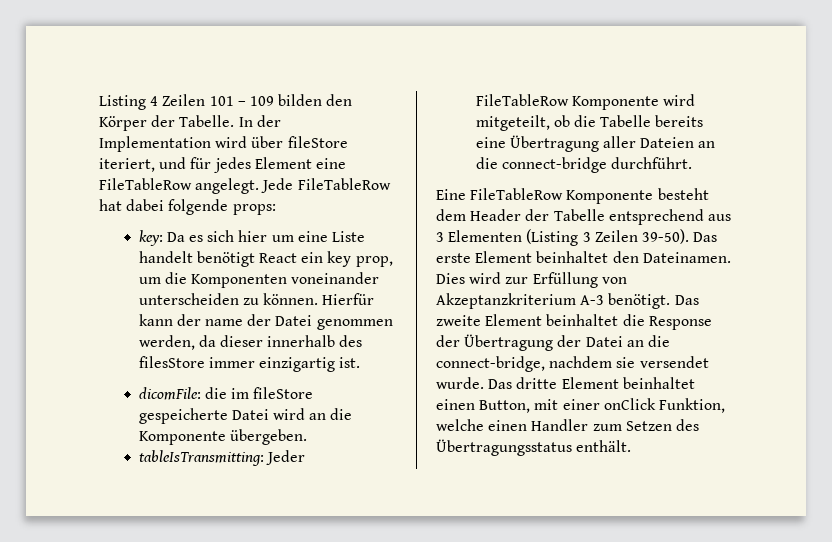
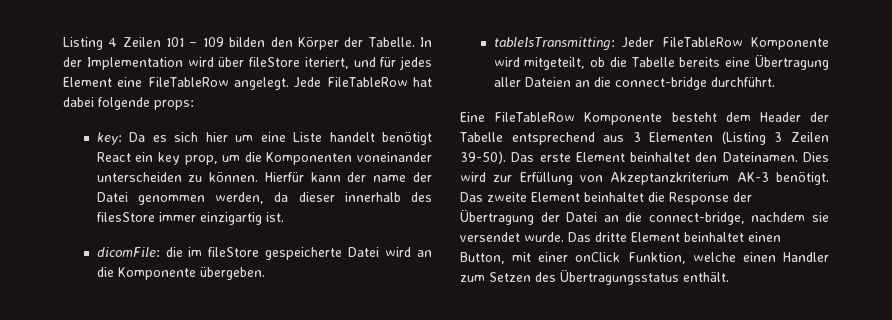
[580,295,605,305] A-3 -> [736,172,769,182] AK-3

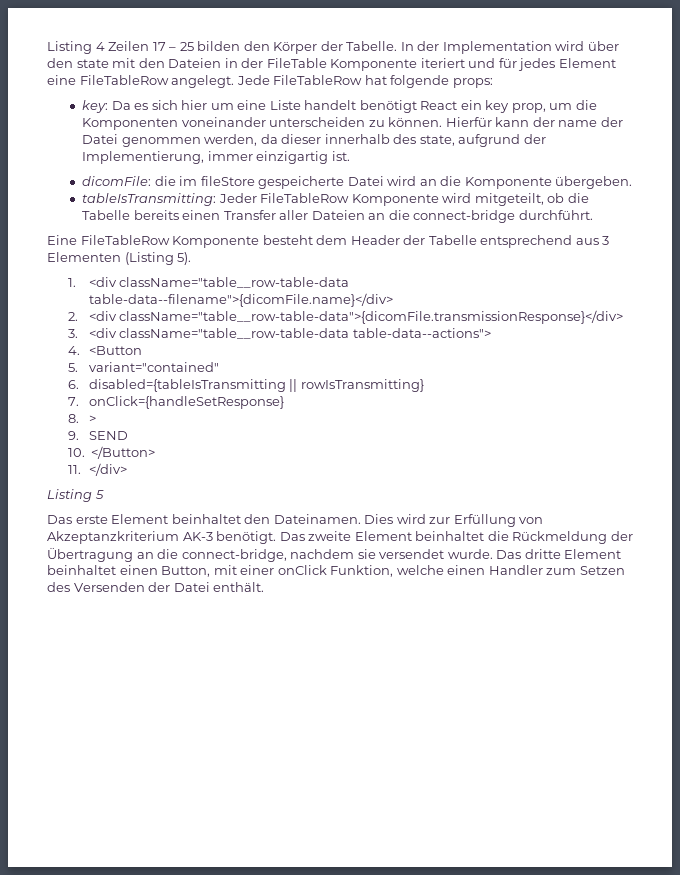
[166,37,224,47] 101 – 109 -> [152,42,194,51] 17 – 25
[249,57,349,69] fileStore iteriert, -> [47,58,465,71] den state mit den Dateien in der FileTable Komponente iteriert
[63,97,94,107] dabei -> (387, 80) none
[96,212,155,222] filesStore -> [419,134,546,147] [82,151,205,164] state, aufgrund der Implementierung,
[725,55,829,70] eine Übertragung -> [182,210,276,220] einen Transfer
[774,132,829,142] [460,151,506,164] 3 Zeilen 39-50). -> [177,252,192,265] [67,277,350,288] [88,293,393,307] [67,310,624,324] [67,328,491,339] [67,346,142,355] [67,362,219,372] [67,379,424,392] [67,396,284,409] [67,414,96,423] [67,431,128,440] [67,446,156,459] [67,463,127,476] [47,489,104,502] 5). // 1. <div className="table__row-table-data table-data--filename">{dicomFile.name}</div> // 2. <div className="table__row-table-data">{dicomFile.transmissionResponse}</div> // 3. <div className="table__row-table-data table-data--actions"> // 4. <Button // 5. variant="contained" // 6. disabled={tableIsTransmitting || rowIsTransmitting} // 7. onClick={handleSetResponse} // 8. > // 9. SEND // 10. </Button> // 11. </div> // Listing 5 //
[669,192,729,205] Response -> [512,531,608,544] Rückmeldung
[540,212,598,222] der Datei -> (133, 554) none
[560,270,679,285] Übertragungsstatus -> [73,582,210,592] Versenden der Datei

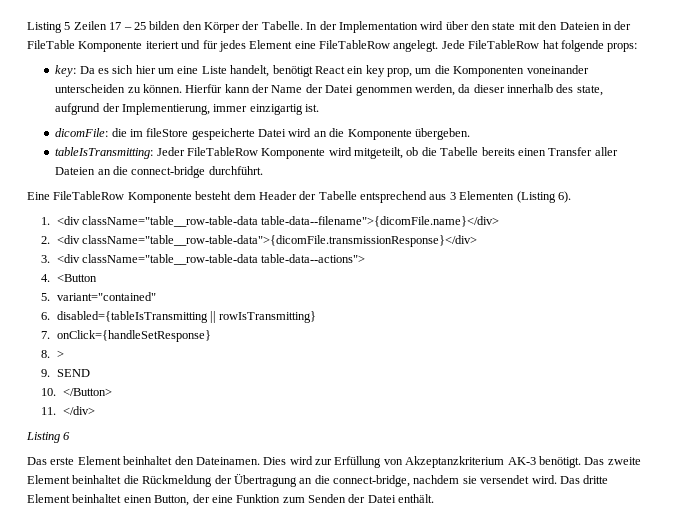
[47,41,105,54] Listing 4 -> [27,22,71,33] Listing 5
[304,100,357,110] handelt -> [230,65,270,77] handelt,
[558,120,598,127] name -> [271,85,303,93] Name
[177,252,192,265] 5). -> [557,191,571,203] 6).
[94,490,104,499] 5 -> [63,432,71,440] 6
[447,549,493,559] wurde. -> [531,475,557,484] wird.
[213,565,625,577] [47,582,145,592] mit einer onClick Funktion, welche einen Handler zum Setzen des Versenden -> [192,494,346,503] der eine Funktion zum Senden

